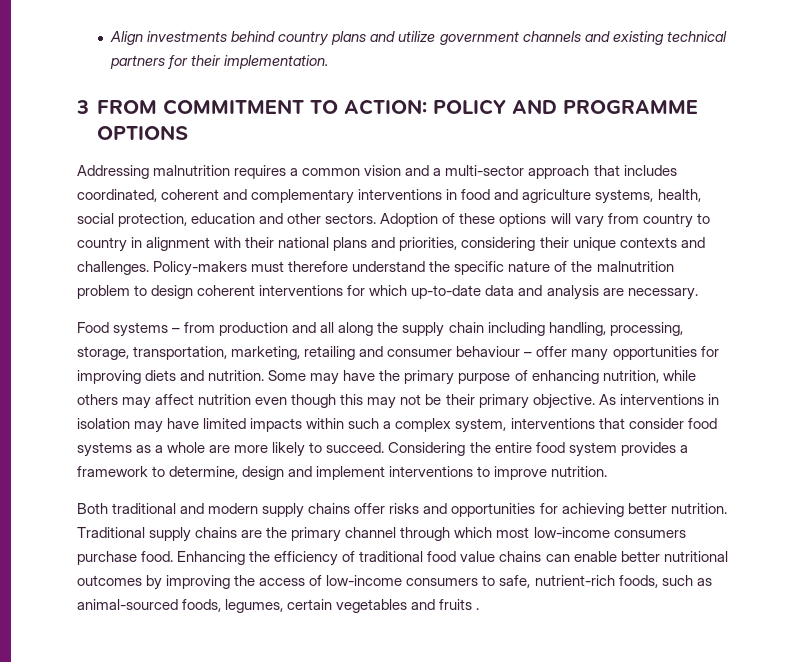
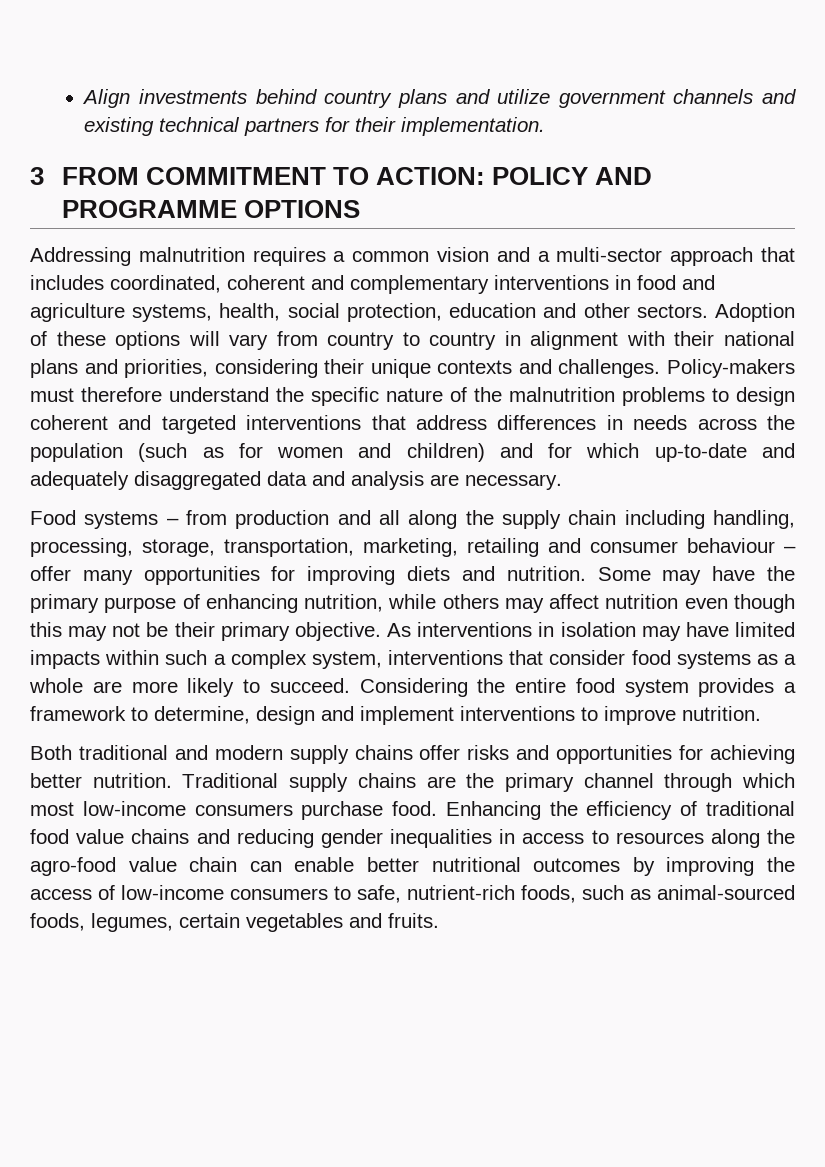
[77,285,130,299] problem -> [622,387,705,406] problems
[259,285,482,299] interventions for which up-to-date -> [118,415,795,434] [30,443,795,462] [30,471,261,490] and targeted interventions that address differences in needs across the population (such as for women and children) and for which up-to-date and adequately disaggregated
(542, 556) none -> [196,829,795,848] [30,857,238,876] and reducing gender inequalities in access to resources along the agro-food value chain
[439,599,480,610] fruits . -> [388,913,439,928] fruits.

